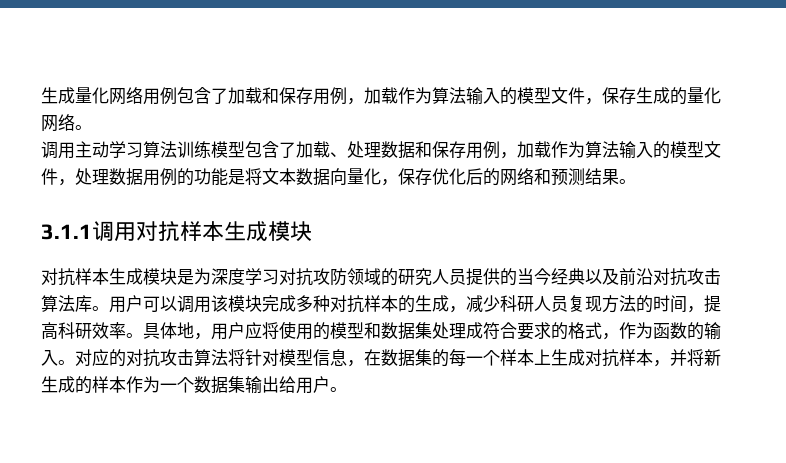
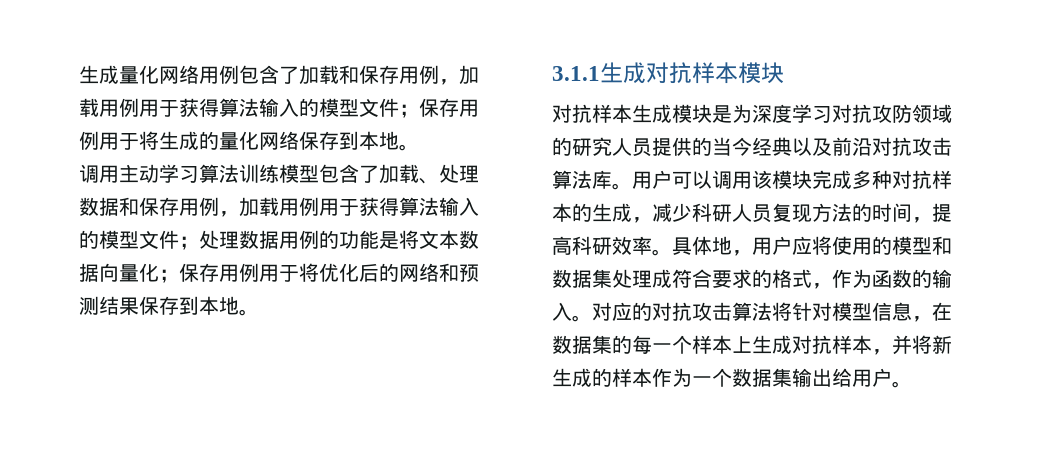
[398,87,636,105] 作为算法输入的模型文件，保存 -> [99,98,479,118] [79,131,159,150] 用例用于获得算法输入的模型文件；保存用例用于将
(75, 122) none -> [299,131,399,150] 保存到本地
[551,141,721,159] [41,168,75,186] 作为算法输入的模型文件， -> [279,197,479,216] [79,230,199,250] 用例用于获得算法输入的模型文件；
[381,168,432,186] ，保存 -> [159,263,319,283] ；保存用例用于将
(619, 177) none -> [139,296,239,315] 保存到本地
[92,221,268,241] 调用对抗样本生成 -> [600,62,738,84] 生成对抗样本

